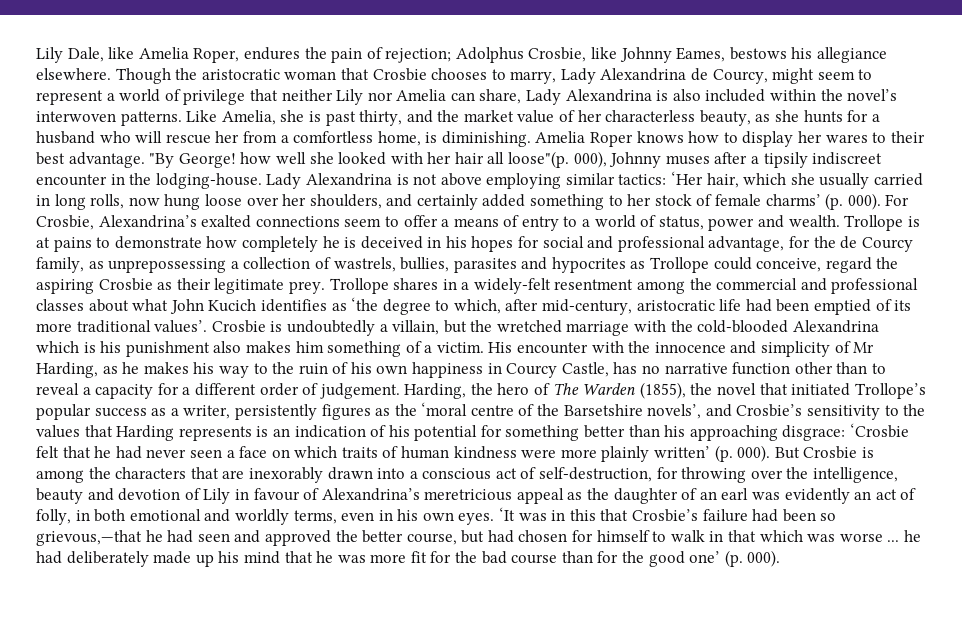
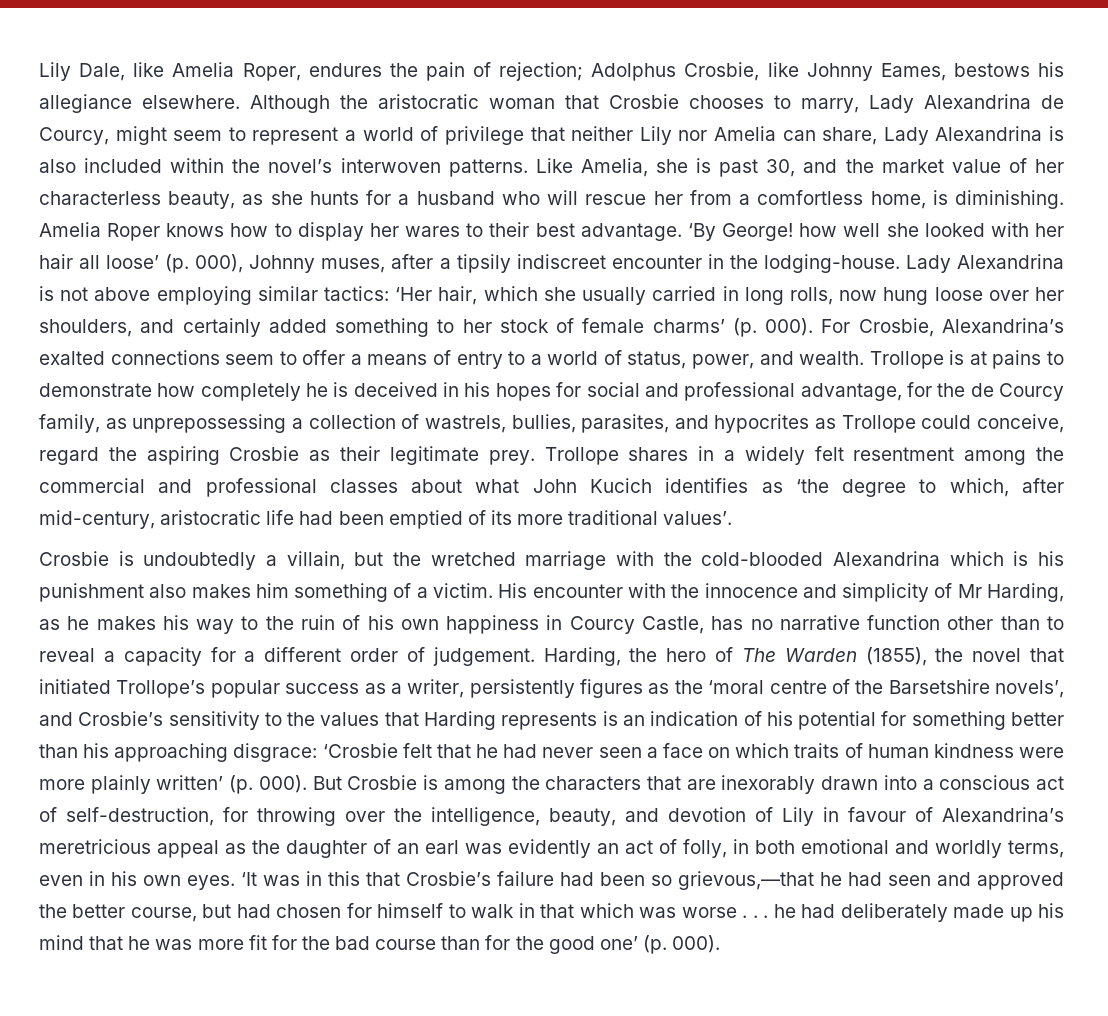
[115,68,171,84] Though -> [250,95,330,113] Although
[359,110,403,126] thirty, -> [766,159,796,177] 30,
[149,153,175,168] "By -> [687,223,716,241] ‘By
[508,151,570,168] loose"(p. -> [106,254,190,273] loose’ (p.
[665,155,710,165] muses -> [321,258,386,273] muses,
[708,218,755,231] power -> [691,354,754,369] power,
[453,258,517,273] parasites -> [581,414,670,433] parasites,
[473,278,551,294] widely-felt -> [744,446,844,465] widely felt
(208, 326) none -> (733, 518) //
[36,488,83,504] beauty -> [549,808,616,826] beauty,
[887,540,900,542] ... -> [742,915,769,918] . . .

